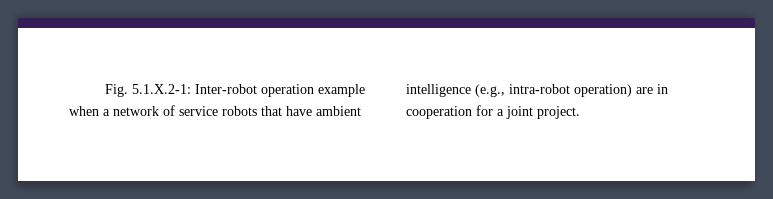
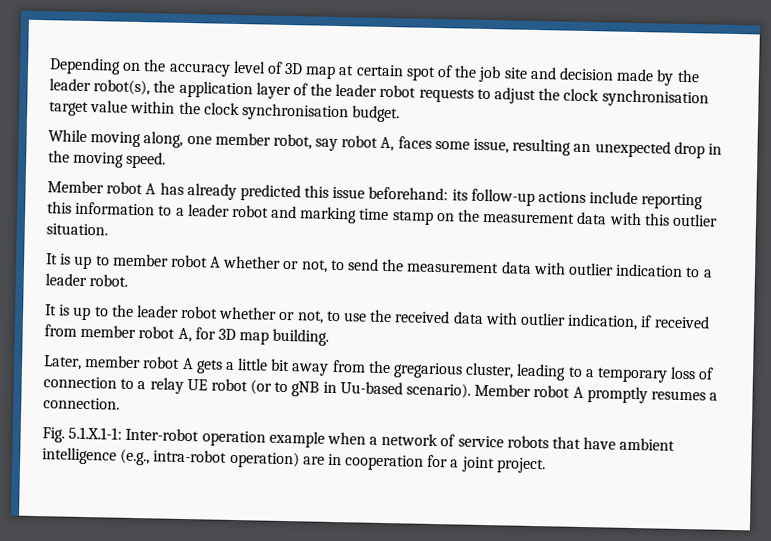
[105,84,192,97] Fig. 5.1.X.2-1: -> [49,57,700,86] [49,78,709,108] [49,100,401,123] [48,129,722,159] [48,150,167,169] [47,180,704,210] [47,201,718,227] [46,223,108,236] [46,253,713,278] [45,273,129,287] [45,304,710,331] [44,324,330,346] [43,354,715,383] [43,376,719,404] [43,397,120,410] [42,426,123,443] Depending on the accuracy level of 3D map at certain spot of the job site and decision made by the leader robot(s), the application layer of the leader robot requests to adjust the clock synchronisation target value within the clock synchronisation budget. // While moving along, one member robot, say robot A, faces some issue, resulting an unexpected drop in the moving speed. // Member robot A has already predicted this issue beforehand: its follow-up actions include reporting this information to a leader robot and marking time stamp on the measurement data with this outlier situation. // It is up to member robot A whether or not, to send the measurement data with outlier indication to a leader robot. // It is up to the leader robot whether or not, to use the received data with outlier indication, if received from member robot A, for 3D map building. // Later, member robot A gets a little bit away from the gregarious cluster, leading to a temporary loss of connection to a relay UE robot (or to gNB in Uu-based scenario). Member robot A promptly resumes a connection. // Fig. 5.1.X.1-1:

